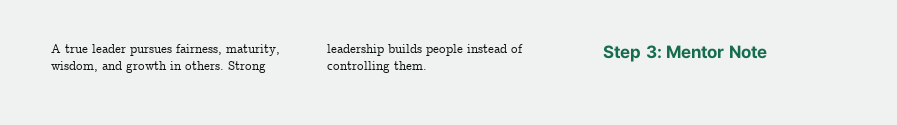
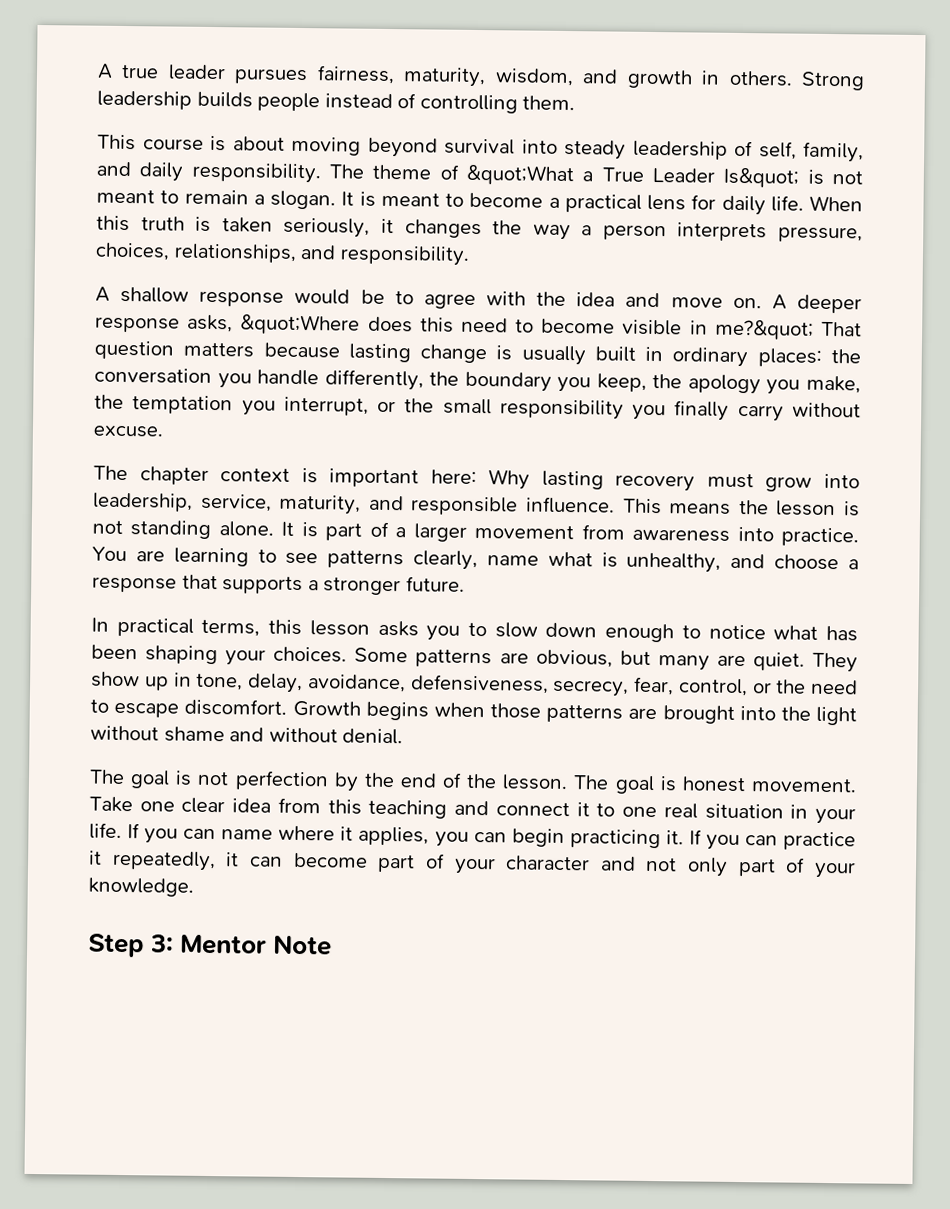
(427, 65) none -> [97,134,864,163] [96,161,863,188] [96,189,863,216] [96,215,863,243] [95,242,470,266] [95,286,862,314] [95,314,862,340] [94,340,861,368] [94,367,861,395] [94,394,861,422] [93,425,163,438] [93,465,860,492] [93,492,861,517] [92,520,859,547] [92,546,859,573] [92,574,465,596] [91,617,858,643] [91,644,859,673] [91,671,858,697] [90,698,857,726] [90,725,404,745] [89,769,857,795] [89,796,857,825] [89,822,856,851] [89,850,856,879] [88,877,194,897] // This course is about moving beyond survival into steady leadership of self, family, and daily responsibility. The theme of &quot;What a True Leader Is&quot; is not meant to remain a slogan. It is meant to become a practical lens for daily life. When this truth is taken seriously, it changes the way a person interprets pressure, choices, relationships, and responsibility. // A shallow response would be to agree with the idea and move on. A deeper response asks, &quot;Where does this need to become visible in me?&quot; That question matters because lasting change is usually built in ordinary places: the conversation you handle differently, the boundary you keep, the apology you make, the temptation you interrupt, or the small responsibility you finally carry without excuse. // The chapter context is important here: Why lasting recovery must grow into leadership, service, maturity, and responsible influence. This means the lesson is not standing alone. It is part of a larger movement from awareness into practice. You are learning to see patterns clearly, name what is unhealthy, and choose a response that supports a stronger future. // In practical terms, this lesson asks you to slow down enough to notice what has been shaping your choices. Some patterns are obvious, but many are quiet. They show up in tone, delay, avoidance, defensiveness, secrecy, fear, control, or the need to escape discomfort. Growth begins when those patterns are brought into the light without shame and without denial. // The goal is not perfection by the end of the lesson. The goal is honest movement. Take one clear idea from this teaching and connect it to one real situation in your life. If you can name where it applies, you can begin practicing it. If you can practice it repeatedly, it can become part of your character and not only part of your knowledge.

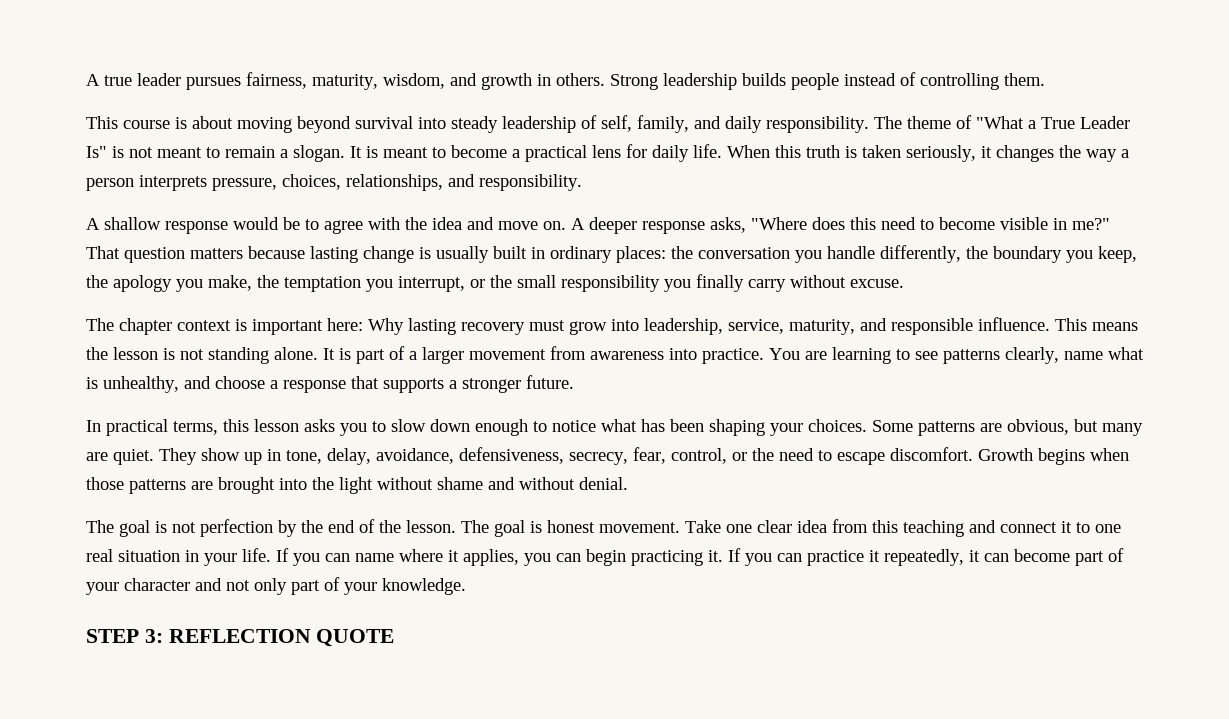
[465,164,574,186] &quot;What -> [976,116,1024,129] "What
[723,167,800,188] Is&quot; -> [86,146,107,158] Is"
[240,314,361,335] &quot;Where -> [751,217,807,230] "Where
[714,319,814,340] me?&quot; -> [1072,218,1110,230] me?"
[87,933,333,958] Step 3: Mentor Note -> [86,629,395,647] STEP 3: REFLECTION QUOTE

